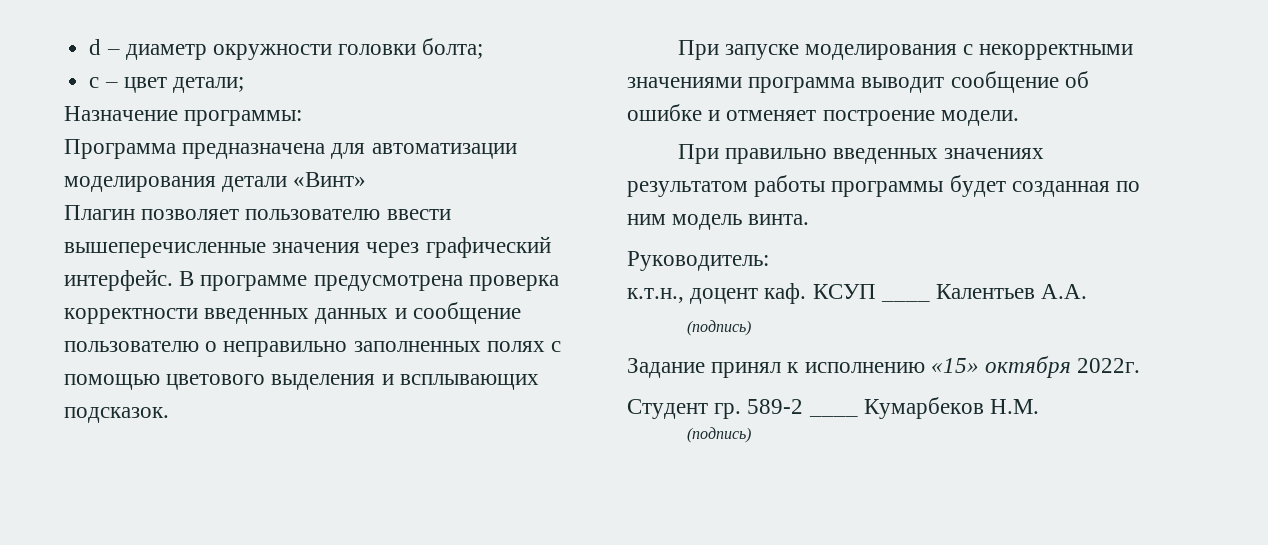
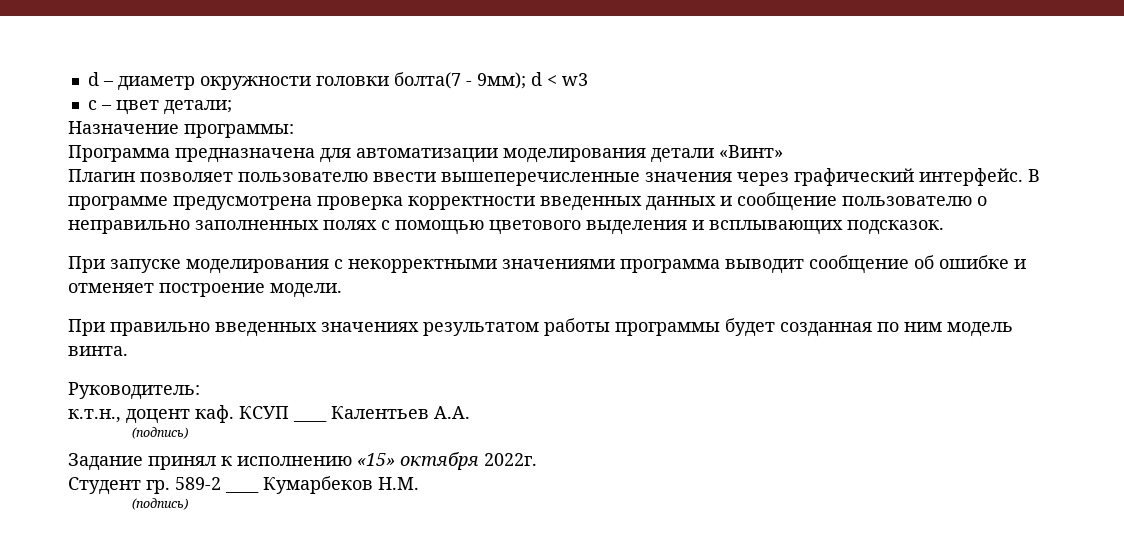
[422,38,484,59] болта; -> [393,72,588,89] болта(7 - 9мм); d < w3

